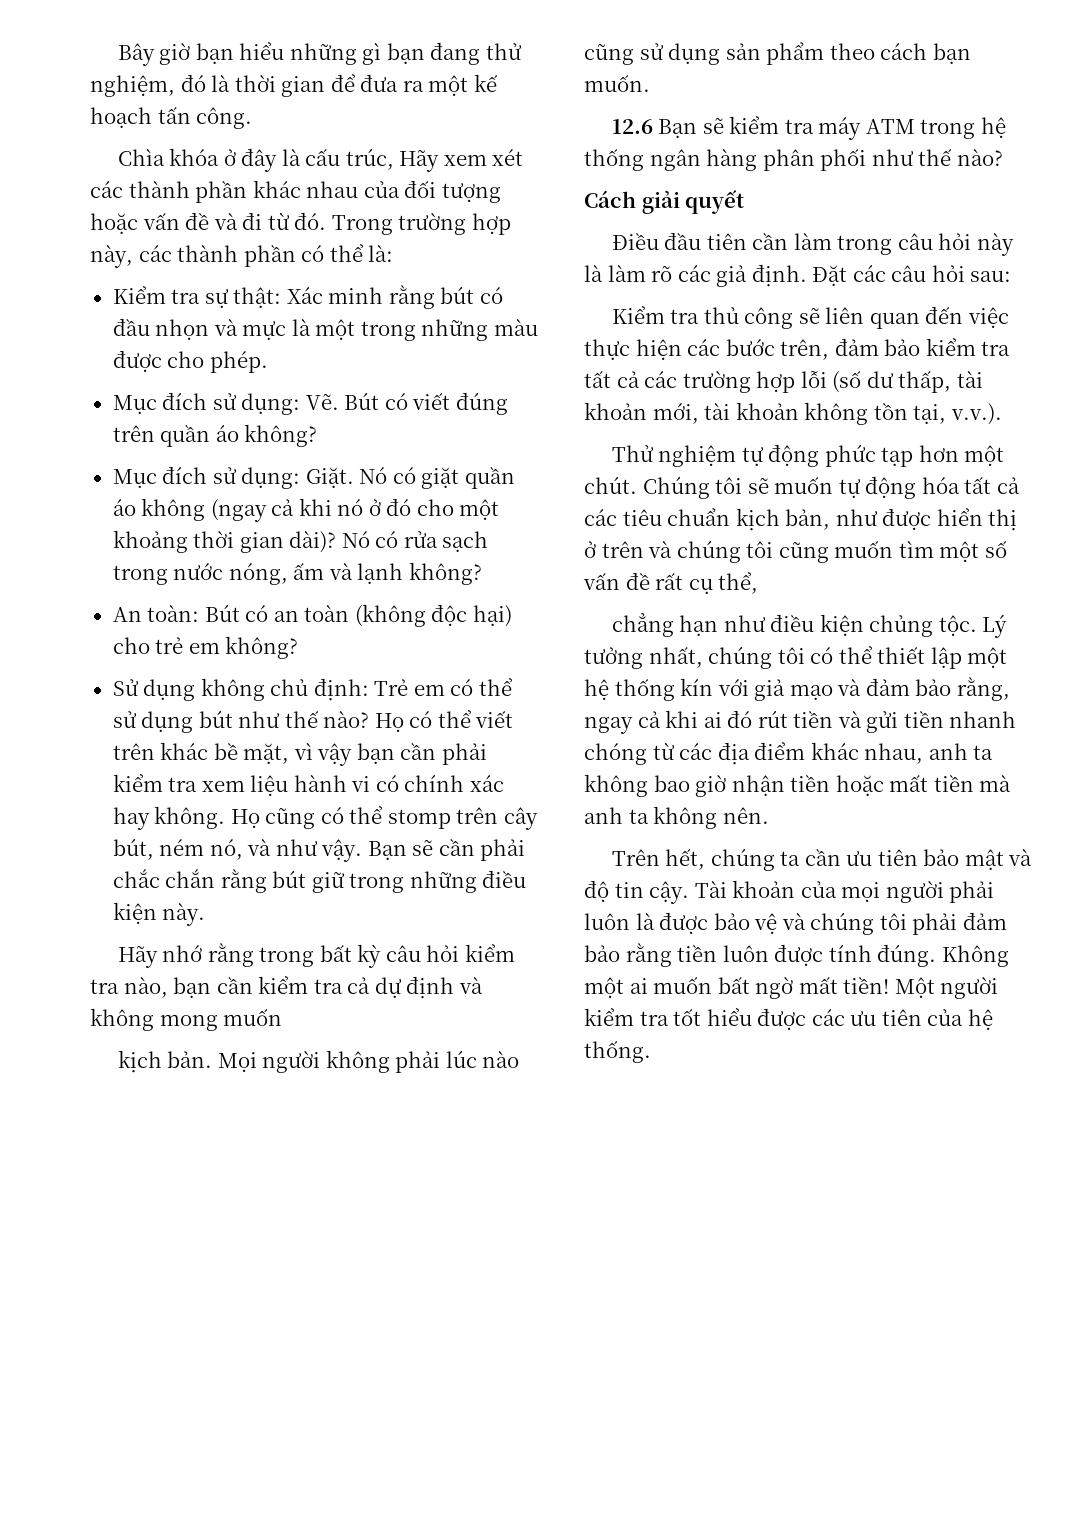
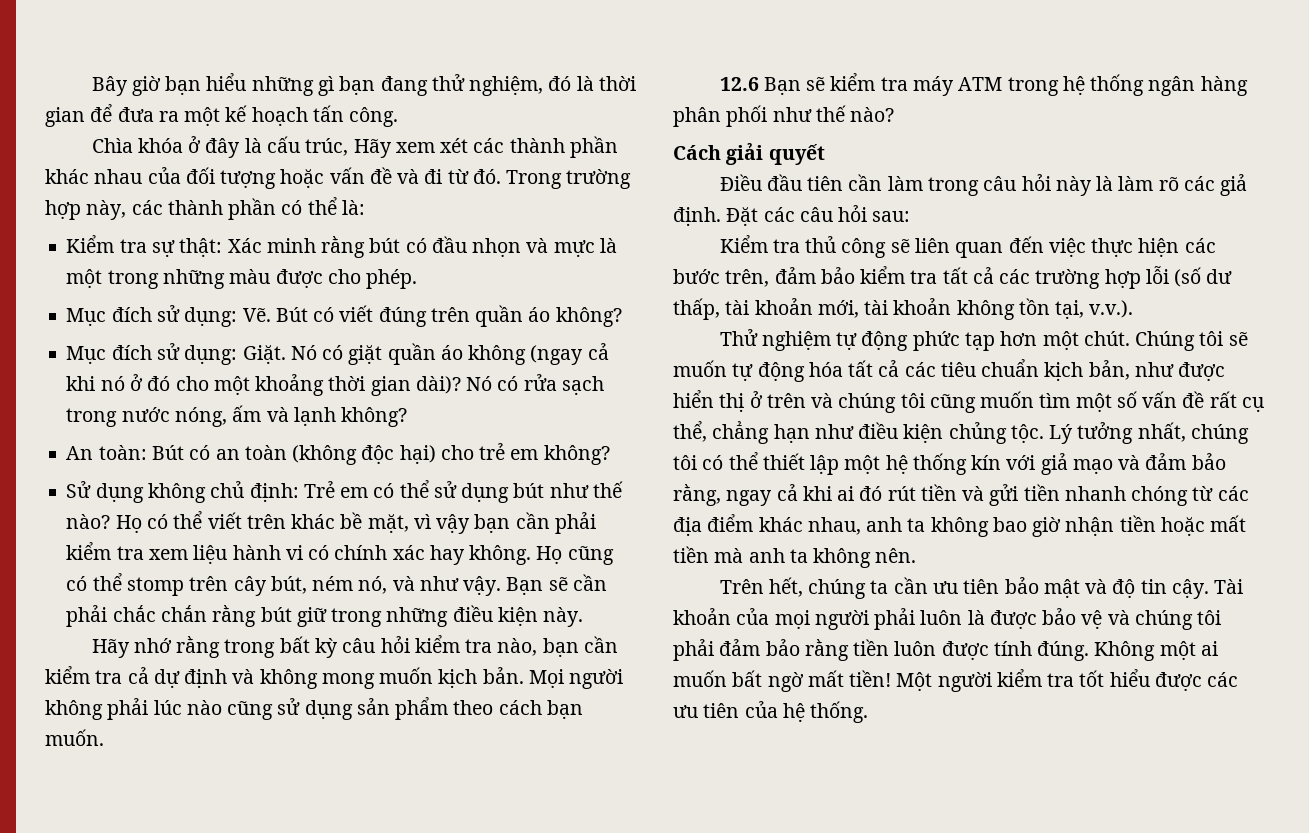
(283, 1017) // -> (434, 675) none
(759, 583) // -> (707, 431) none

